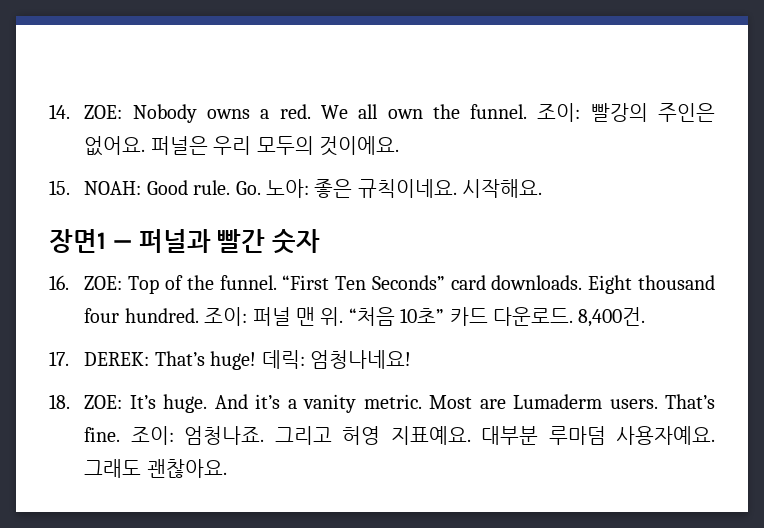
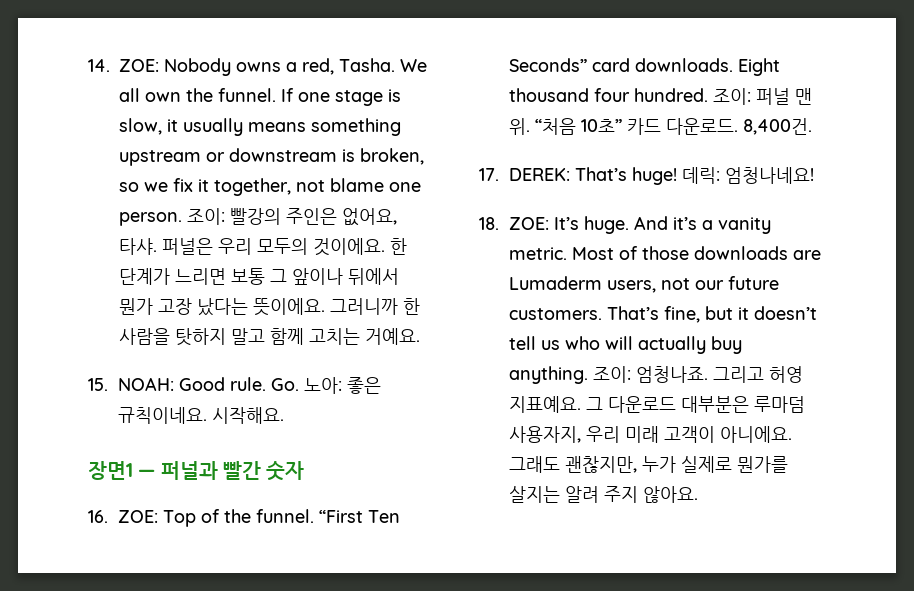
[279,104,311,119] red. -> [302,58,395,75] red, Tasha.
(528, 111) none -> [281,88,401,106] [119,118,401,136] [119,148,424,166] [119,178,421,196] [119,212,182,226] If one stage is slow, it usually means something upstream or downstream is broken, so we fix it together, not blame one person.
[84,136,146,156] 없어요. -> [342,208,397,226] [119,238,157,255] 없어요, 타샤.
(400, 146) none -> [390,238,407,255] [119,268,399,285] [119,298,420,316] [119,328,420,346] 한 단계가 느리면 보통 그 앞이나 뒤에서 뭔가 고장 났다는 뜻이에요. 그러니까 한 사람을 탓하지 말고 함께 고치는 거예요.
[479,394,715,409] [84,427,121,442] are Lumaderm users. That’s fine. -> [619,246,822,260] [509,276,780,293] [509,306,818,323] [509,336,743,354] [509,366,589,384] of those downloads are Lumaderm users, not our future customers. That’s fine, but it doesn’t tell us who will actually buy anything.
[481,426,715,445] [84,459,227,478] 대부분 루마덤 사용자예요. 그래도 괜찮아요. -> [586,396,806,413] [509,426,793,443] [509,456,789,473] [509,486,699,503] 그 다운로드 대부분은 루마덤 사용자지, 우리 미래 고객이 아니에요. 그래도 괜찮지만, 누가 실제로 뭔가를 살지는 알려 주지 않아요.

